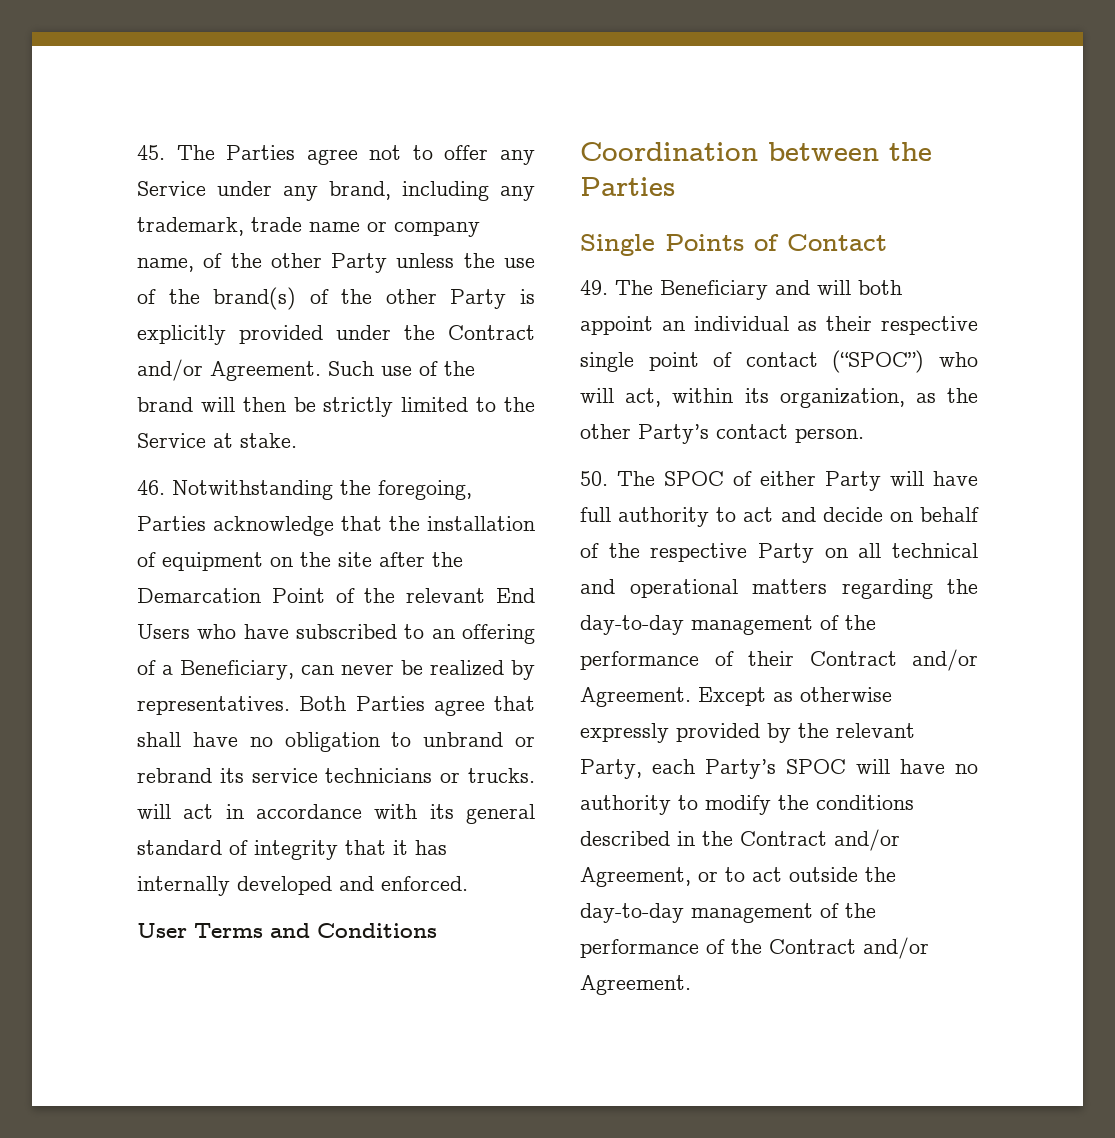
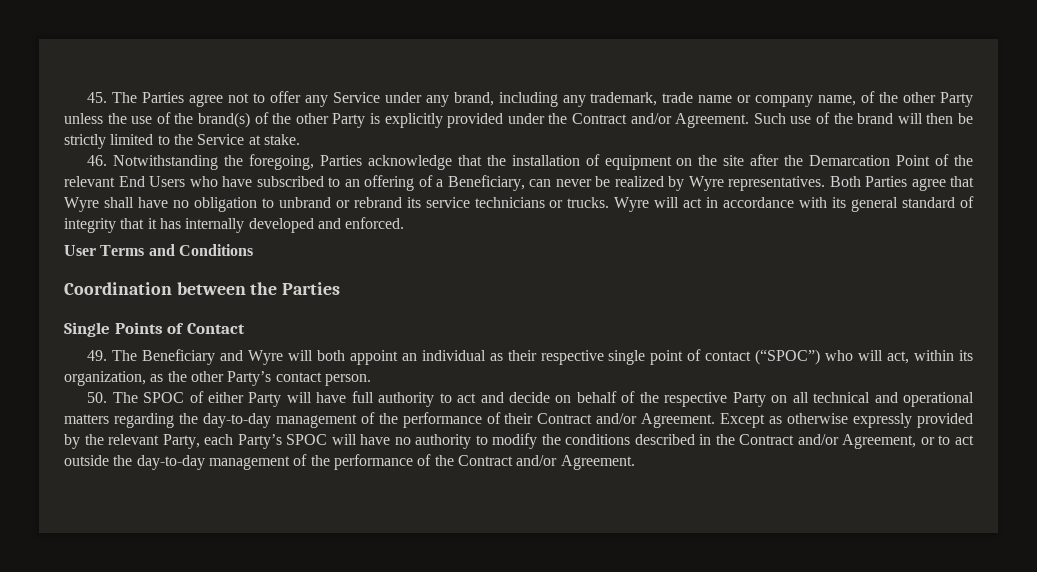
(535, 670) none -> [688,176,724,191] Wyre
(535, 703) none -> [64,197,99,212] Wyre
(535, 775) none -> [614,197,650,212] Wyre
(810, 287) none -> [247,350,283,365] Wyre

